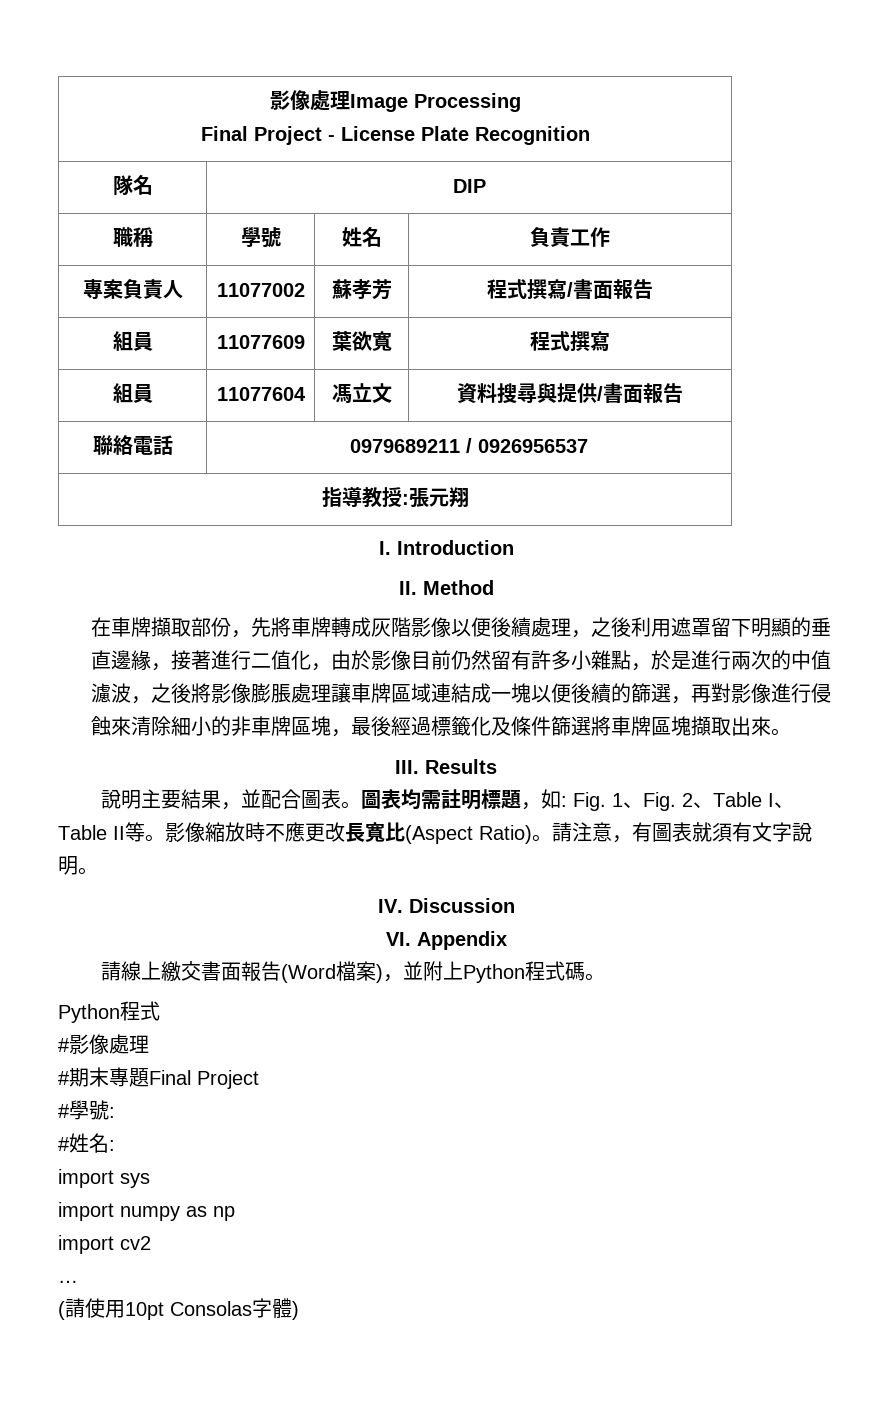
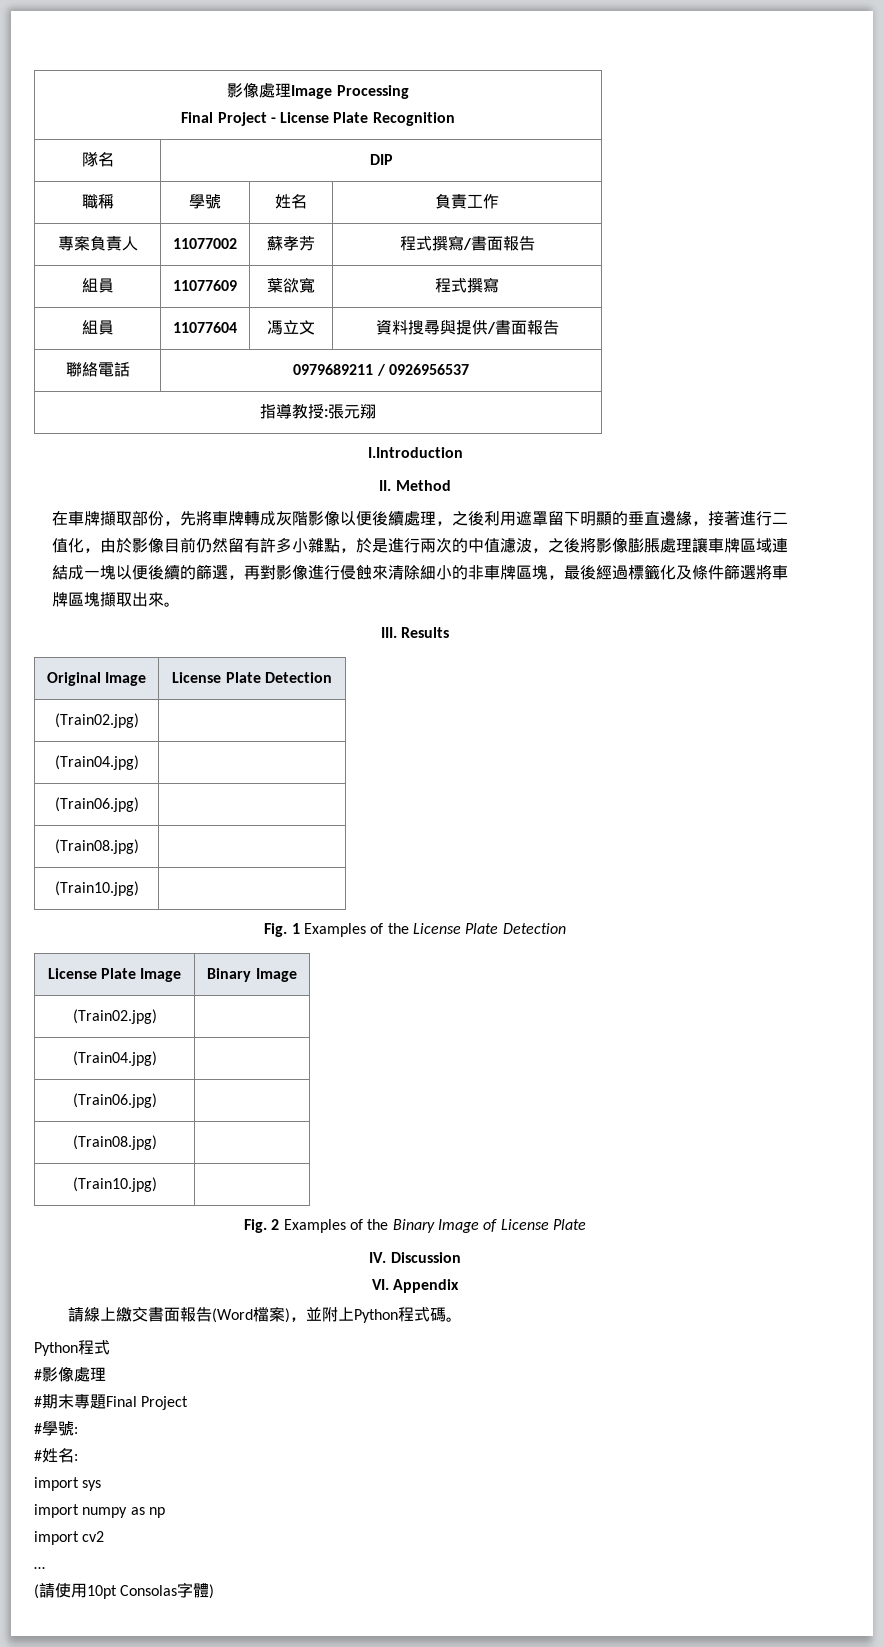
[378,540,514,555] I. Introduction -> [367,447,463,458] I.Introduction
[100,789,794,811] [58,822,812,844] [58,856,98,875] // 說明主要結果，並配合圖表。圖表均需註明標題，如: Fig. 1、Fig. 2、Table I、Table II等。影像縮放時不應更改長寬比(Aspect Ratio)。請注意，有圖表就須有文字說明。 -> [46,672,147,686] [172,672,332,683] [54,713,139,728] [54,755,139,770] [54,797,139,812] [54,839,139,854] [54,881,139,896] [264,923,566,937] [47,968,182,982] [207,968,297,982] [72,1009,157,1024] [72,1051,157,1066] [72,1093,157,1108] [72,1135,157,1150] [72,1177,157,1192] [244,1219,586,1233] // Original Image | License Plate Detection // (Train02.jpg) | // (Train04.jpg) | // (Train06.jpg) | // (Train08.jpg) | // (Train10.jpg) | // Fig. 1 Examples of the License Plate Detection // License Plate Image | Binary Image // (Train02.jpg) | // (Train04.jpg) | // (Train06.jpg) | // (Train08.jpg) | // (Train10.jpg) | // Fig. 2 Examples of the Binary Image of License Plate

